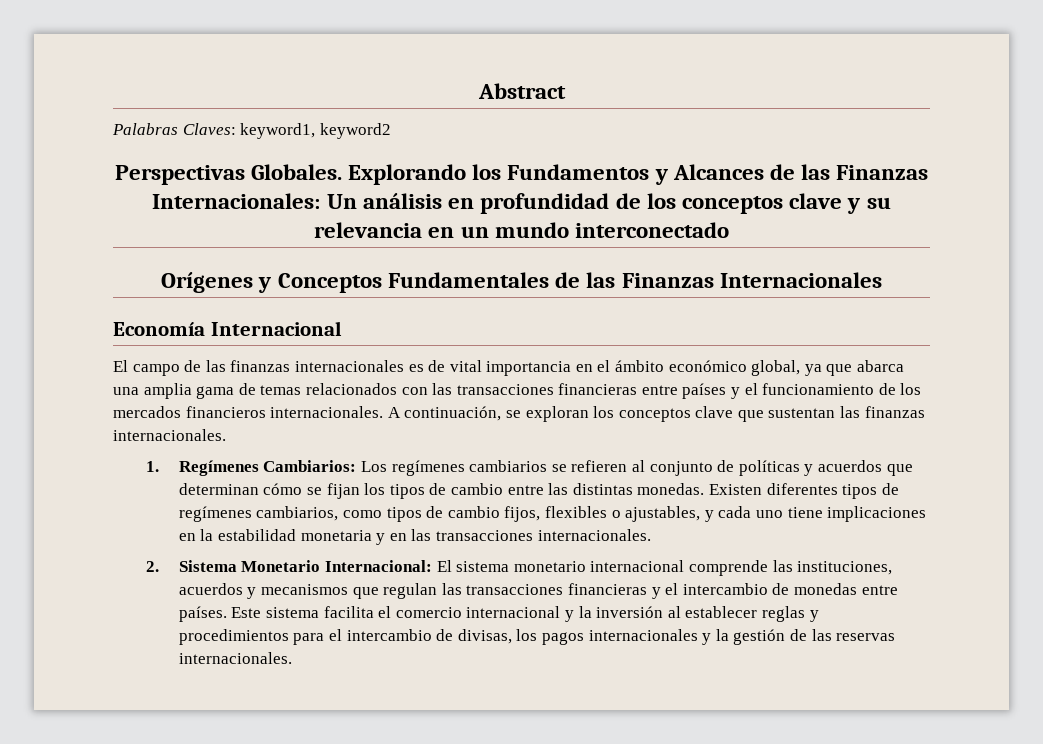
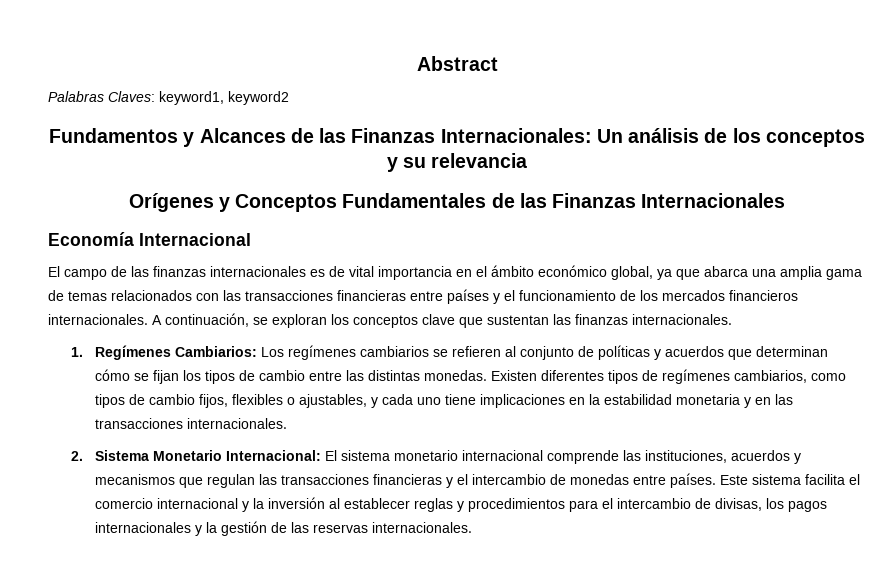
[114,164,502,185] Perspectivas Globales. Explorando los -> (289, 98) none
[448,193,610,214] en profundidad -> (700, 135) none
[789,193,843,209] clave -> (865, 138) none
[428,222,729,238] en un mundo interconectado -> (528, 160) none

